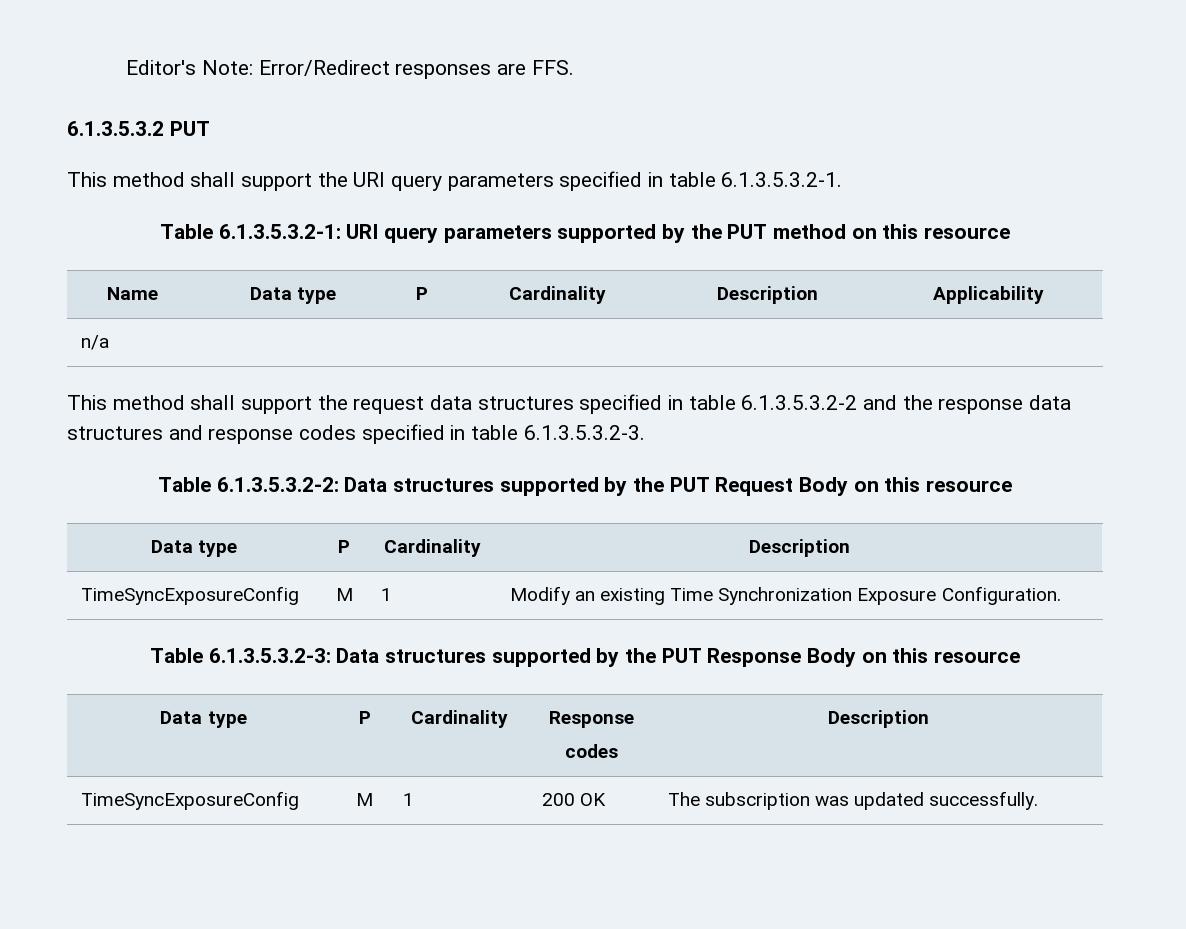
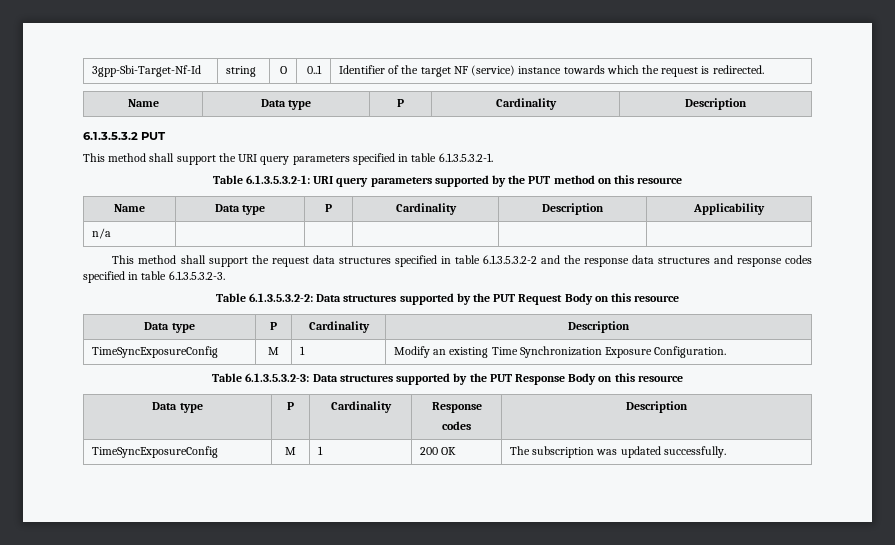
[126,60,574,79] Editor's Note: Error/Redirect responses are FFS. -> [91,65,201,77] [225,66,256,77] [279,66,287,74] [306,65,322,74] [338,65,764,77] [127,99,159,107] [260,99,312,110] [397,99,404,107] [495,98,557,110] [685,98,747,110] 3gpp-Sbi-Target-Nf-Id | string | O | 0..1 | Identifier of the target NF (service) instance towards which the request is redirected. // Name | Data type | P | Cardinality | Description

